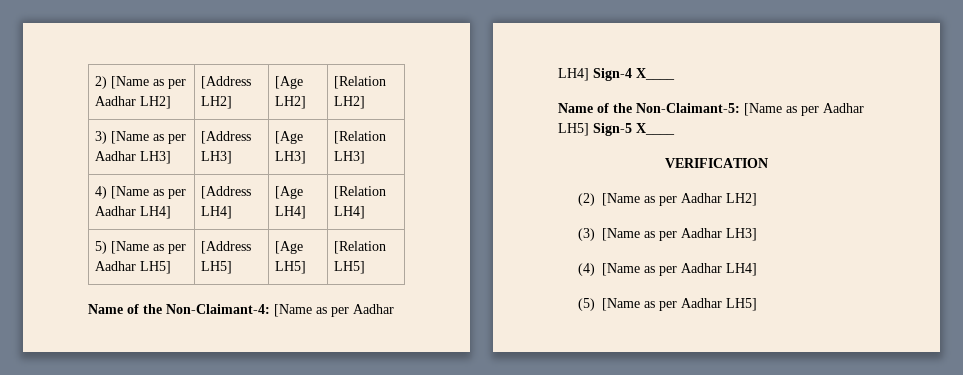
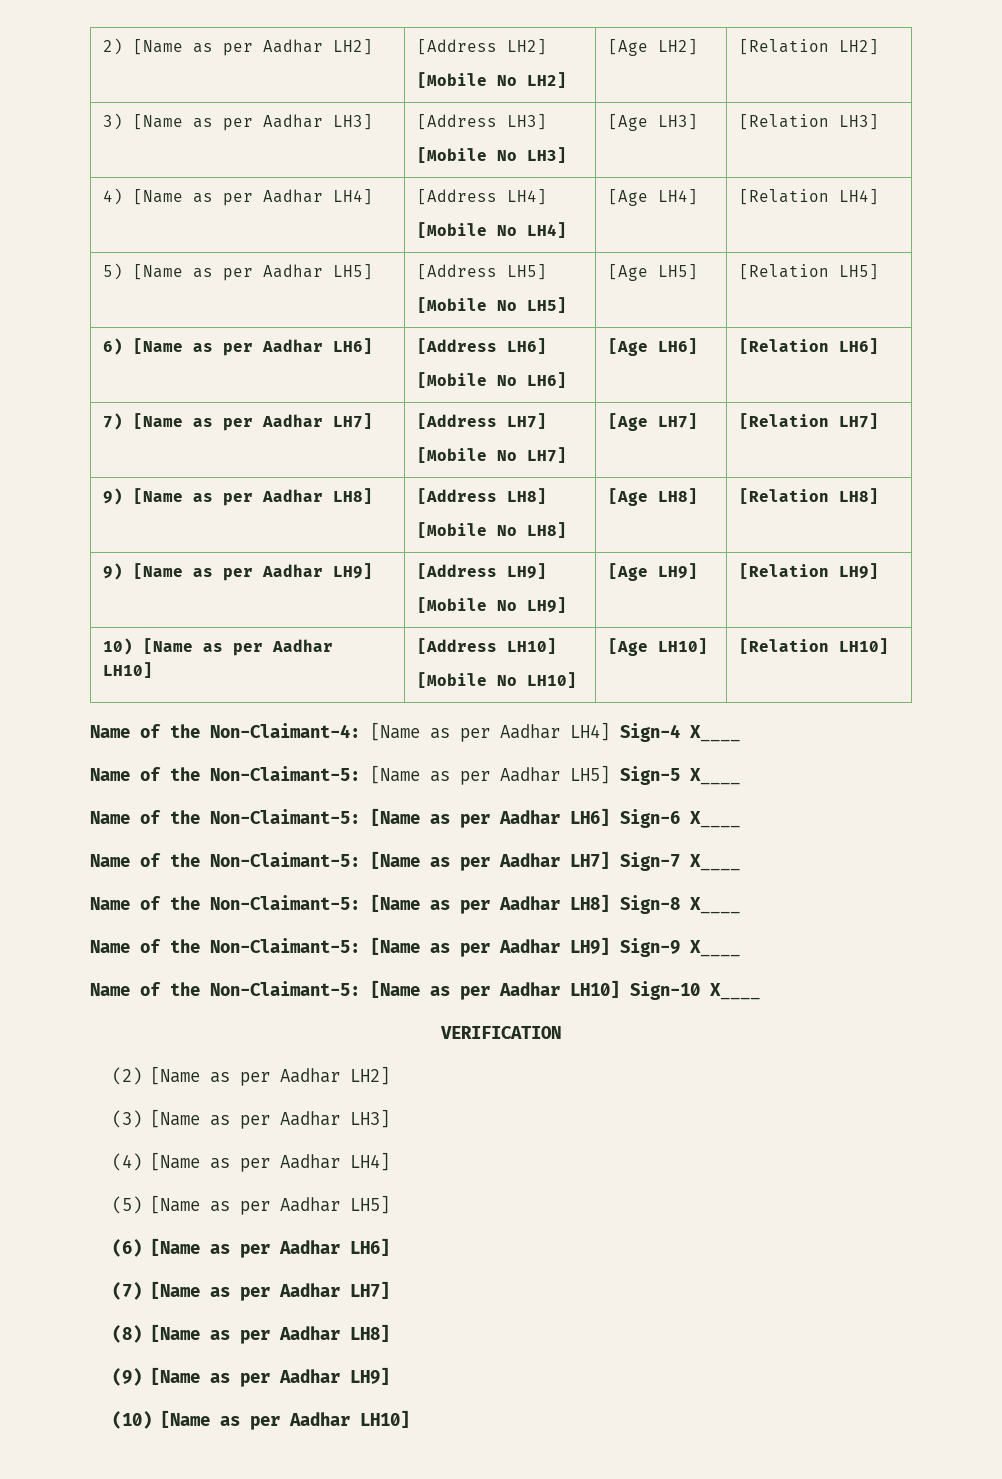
(232, 102) none -> [416,72,567,88] // [Mobile No LH2]
(232, 157) none -> [416,147,567,163] // [Mobile No LH3]
(232, 212) none -> [416,222,567,238] // [Mobile No LH4]
(232, 267) none -> [416,297,567,313] // [Mobile No LH5]
(365, 267) none -> [102,338,373,356] [416,338,547,354] [416,372,567,388] [607,338,698,356] [738,338,879,354] [102,413,373,431] [416,413,547,429] [416,447,567,463] [607,413,698,431] [738,413,879,429] [102,488,373,506] [416,488,547,504] [416,522,567,538] [607,488,698,506] [738,488,879,504] [102,563,373,581] [416,563,547,579] [416,597,567,613] [607,563,698,581] [738,563,879,579] [102,638,333,656] [102,662,153,678] [416,638,557,654] [416,672,577,688] [607,638,708,656] [738,638,889,654] // 6) [Name as per Aadhar LH6] | [Address LH6] // [Mobile No LH6] | [Age LH6] | [Relation LH6] // 7) [Name as per Aadhar LH7] | [Address LH7] // [Mobile No LH7] | [Age LH7] | [Relation LH7] // 9) [Name as per Aadhar LH8] | [Address LH8] // [Mobile No LH8] | [Age LH8] | [Relation LH8] // 9) [Name as per Aadhar LH9] | [Address LH9] // [Mobile No LH9] | [Age LH9] | [Relation LH9] // 10) [Name as per Aadhar LH10] | [Address LH10] // [Mobile No LH10] | [Age LH10] | [Relation LH10]
(675, 129) none -> [90,808,740,828] [90,851,740,871] [90,894,740,914] [90,937,740,957] [90,980,760,1000] // Name of the Non-Claimant-5: [Name as per Aadhar LH6] Sign-6 X____ // Name of the Non-Claimant-5: [Name as per Aadhar LH7] Sign-7 X____ // Name of the Non-Claimant-5: [Name as per Aadhar LH8] Sign-8 X____ // Name of the Non-Claimant-5: [Name as per Aadhar LH9] Sign-9 X____ // Name of the Non-Claimant-5: [Name as per Aadhar LH10] Sign-10 X____
(757, 304) none -> [111,1238,391,1258] [111,1281,391,1301] [111,1324,391,1344] [111,1367,391,1387] [111,1410,411,1430] // (6) [Name as per Aadhar LH6] // (7) [Name as per Aadhar LH7] // (8) [Name as per Aadhar LH8] // (9) [Name as per Aadhar LH9] // (10) [Name as per Aadhar LH10]

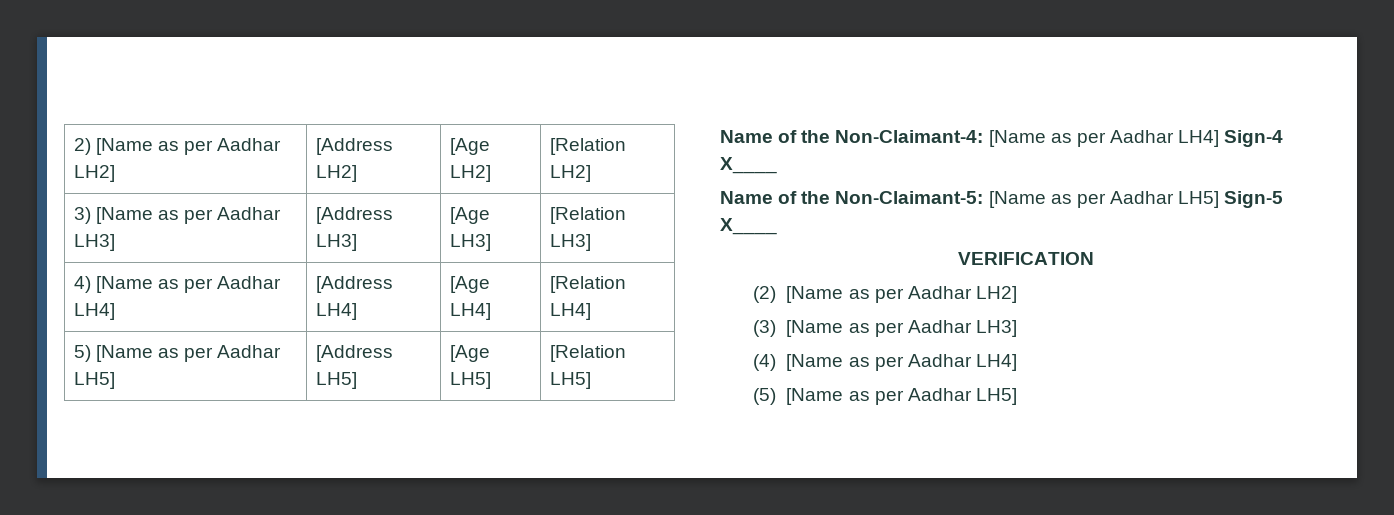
[416,72,567,88] // [Mobile No LH2] -> (357, 173) none
[416,147,567,163] // [Mobile No LH3] -> (357, 242) none
[416,222,567,238] // [Mobile No LH4] -> (357, 311) none
[416,297,567,313] // [Mobile No LH5] -> (357, 380) none
[102,338,373,356] [416,338,547,354] [416,372,567,388] [607,338,698,356] [738,338,879,354] [102,413,373,431] [416,413,547,429] [416,447,567,463] [607,413,698,431] [738,413,879,429] [102,488,373,506] [416,488,547,504] [416,522,567,538] [607,488,698,506] [738,488,879,504] [102,563,373,581] [416,563,547,579] [416,597,567,613] [607,563,698,581] [738,563,879,579] [102,638,333,656] [102,662,153,678] [416,638,557,654] [416,672,577,688] [607,638,708,656] [738,638,889,654] // 6) [Name as per Aadhar LH6] | [Address LH6] // [Mobile No LH6] | [Age LH6] | [Relation LH6] // 7) [Name as per Aadhar LH7] | [Address LH7] // [Mobile No LH7] | [Age LH7] | [Relation LH7] // 9) [Name as per Aadhar LH8] | [Address LH8] // [Mobile No LH8] | [Age LH8] | [Relation LH8] // 9) [Name as per Aadhar LH9] | [Address LH9] // [Mobile No LH9] | [Age LH9] | [Relation LH9] // 10) [Name as per Aadhar LH10] | [Address LH10] // [Mobile No LH10] | [Age LH10] | [Relation LH10] -> (591, 380) none
[90,808,740,828] [90,851,740,871] [90,894,740,914] [90,937,740,957] [90,980,760,1000] // Name of the Non-Claimant-5: [Name as per Aadhar LH6] Sign-6 X____ // Name of the Non-Claimant-5: [Name as per Aadhar LH7] Sign-7 X____ // Name of the Non-Claimant-5: [Name as per Aadhar LH8] Sign-8 X____ // Name of the Non-Claimant-5: [Name as per Aadhar LH9] Sign-9 X____ // Name of the Non-Claimant-5: [Name as per Aadhar LH10] Sign-10 X____ -> (777, 226) none
[111,1238,391,1258] [111,1281,391,1301] [111,1324,391,1344] [111,1367,391,1387] [111,1410,411,1430] // (6) [Name as per Aadhar LH6] // (7) [Name as per Aadhar LH7] // (8) [Name as per Aadhar LH8] // (9) [Name as per Aadhar LH9] // (10) [Name as per Aadhar LH10] -> (1017, 396) none

